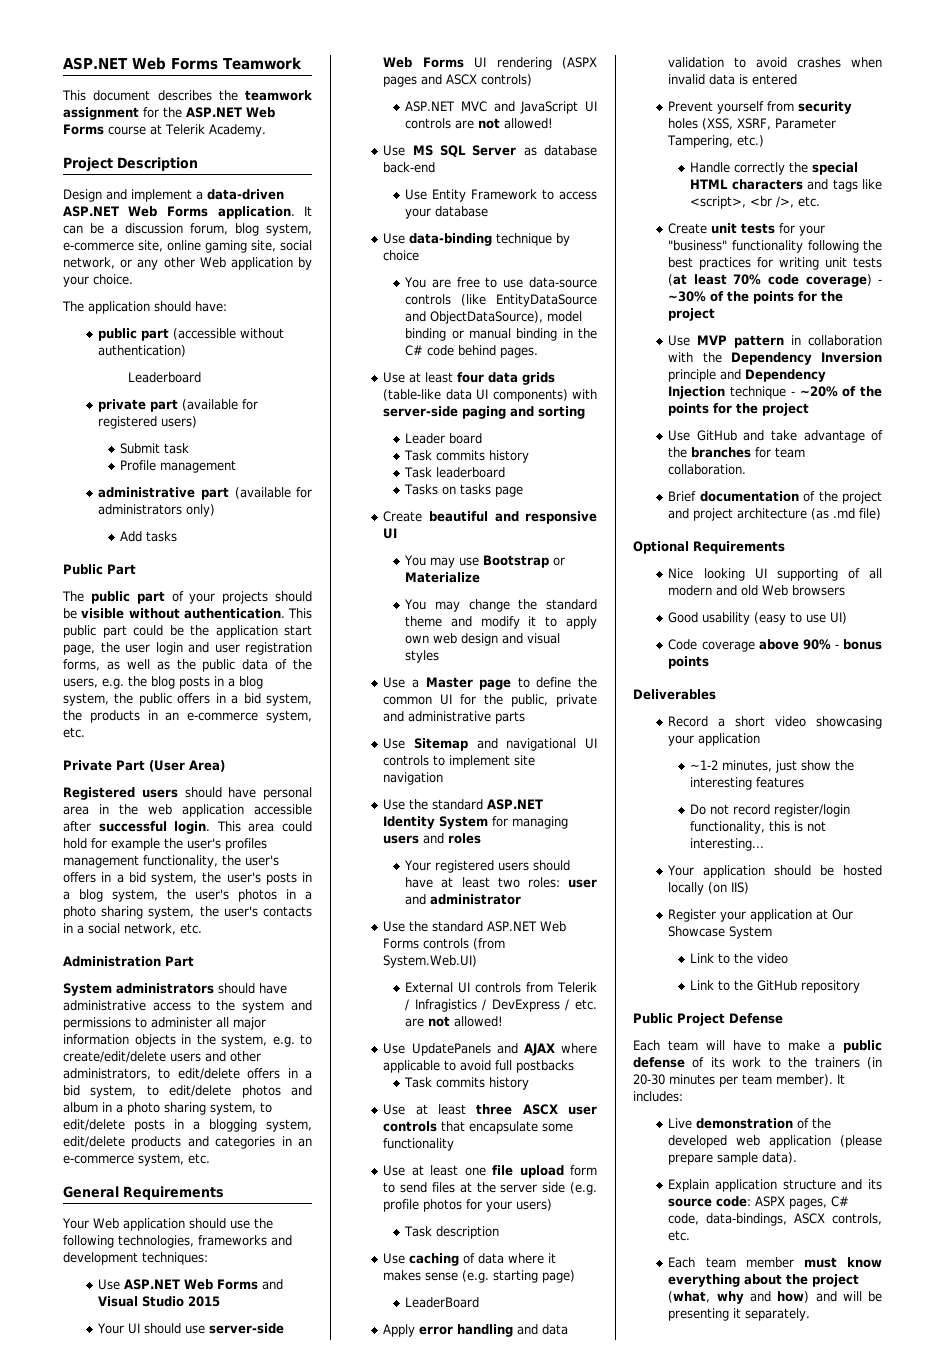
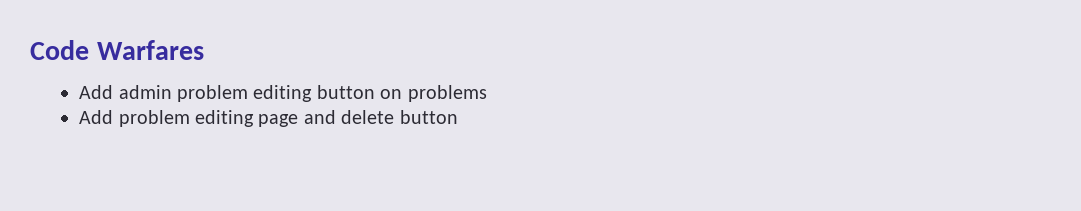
[63,57,302,70] [62,90,312,101] [63,107,275,120] [63,124,266,137] [63,157,198,172] [63,189,284,202] [63,206,312,219] [63,223,312,236] [63,240,312,253] [63,257,312,270] [63,274,133,287] [62,301,227,314] [98,328,285,341] [98,345,187,357] [128,372,202,383] [98,399,259,412] [98,416,198,429] [120,443,190,454] [120,460,237,473] [98,487,312,500] [98,504,216,517] [120,531,178,542] [63,564,136,575] [62,591,312,604] [63,608,312,619] [63,625,312,638] [63,642,312,655] [63,659,312,672] [63,676,263,689] [63,693,312,706] [63,710,312,723] [63,727,85,738] [63,760,225,772] [63,787,312,800] [63,804,312,817] [63,821,312,834] [63,838,267,851] [63,855,279,868] [63,872,312,885] [63,889,312,902] [63,906,312,919] [63,923,202,935] [63,956,194,967] [63,983,287,996] [63,1000,312,1013] [63,1017,266,1030] [63,1034,312,1047] [63,1051,261,1063] [63,1068,312,1080] [63,1085,312,1098] [63,1102,272,1115] [63,1119,312,1132] [63,1136,312,1149] [63,1153,210,1166] [63,1186,224,1200] [62,1218,273,1231] [63,1235,292,1248] [63,1252,208,1265] [98,1279,284,1290] [98,1296,221,1307] [97,1323,285,1334] [383,57,597,70] [383,74,533,87] [405,101,597,114] [405,118,554,129] [383,145,597,157] [383,162,436,173] [405,189,597,202] [405,206,489,219] [383,233,571,246] [383,250,420,261] [404,277,597,288] [405,294,597,307] [405,311,583,324] [405,328,597,341] [405,345,539,358] [383,372,556,385] [383,389,597,402] [383,406,586,419] [405,433,483,444] [404,450,530,463] [404,467,506,478] [404,484,524,497] [383,511,597,524] [383,528,398,539] [404,555,566,568] [405,572,481,583] [404,599,597,612] [405,616,597,629] [405,633,561,646] [405,650,440,663] [383,677,597,690] [383,694,597,707] [383,711,526,724] [383,738,597,751] [383,755,536,768] [383,772,444,785] [383,799,544,810] [383,816,569,829] [383,833,482,844] [404,860,571,873] [405,877,597,888] [405,894,522,905] [383,921,567,932] [383,938,506,950] [383,955,478,968] [405,982,598,993] [405,999,597,1012] [405,1016,504,1027] [383,1043,597,1056] [383,1060,575,1073] [404,1077,530,1090] [383,1104,597,1115] [383,1121,574,1134] [383,1138,455,1151] [383,1165,597,1178] [383,1182,597,1195] [383,1199,553,1212] [404,1226,500,1239] [383,1253,557,1266] [383,1270,576,1283] [405,1297,480,1308] [383,1324,569,1337] [668,57,882,68] [668,74,798,85] [668,101,853,114] [668,118,837,130] [667,135,765,148] [690,162,859,175] [690,179,882,192] [690,196,821,209] [668,223,826,236] [668,240,882,253] [668,257,882,270] [668,274,882,287] [668,291,844,304] [668,308,716,321] [668,335,882,348] [668,352,882,365] [668,369,827,382] [668,386,882,399] [668,403,810,416] [668,430,883,443] [668,447,806,458] [668,464,747,475] [668,491,882,504] [668,508,882,521] [633,541,785,554] [668,568,882,581] [668,585,846,596] [668,612,848,625] [668,639,882,652] [668,656,710,669] [633,689,716,700] [668,716,882,729] [668,733,761,746] [690,760,855,773] [690,777,805,790] [690,804,851,817] [690,821,827,834] [690,838,765,851] [667,865,882,878] [668,882,750,895] [668,909,854,922] [668,926,773,939] [690,953,789,964] [690,980,861,993] [633,1013,783,1026] [633,1040,882,1053] [633,1057,882,1069] [633,1074,845,1087] [633,1091,683,1102] [668,1118,832,1129] [668,1135,882,1148] [668,1152,798,1165] [668,1179,882,1192] [668,1196,850,1209] [668,1213,882,1226] [668,1230,691,1241] [668,1257,882,1268] [668,1274,860,1287] [668,1291,882,1304] [668,1308,811,1321] ASP.NET Web Forms Teamwork // This document describes the teamwork assignment for the ASP.NET Web Forms course at Telerik Academy. // Project Description // Design and implement a data-driven ASP.NET Web Forms application. It can be a discussion forum, blog system, e-commerce site, online gaming site, social network, or any other Web application by your choice. // The application should have: // public part (accessible without authentication) // Leaderboard // private part (available for registered users) // Submit task // Profile management // administrative part (available for administrators only) // Add tasks // Public Part // The public part of your projects should be visible without authentication. This public part could be the application start page, the user login and user registration forms, as well as the public data of the users, e.g. the blog posts in a blog system, the public offers in a bid system, the products in an e-commerce system, etc. // Private Part (User Area) // Registered users should have personal area in the web application accessible after successful login. This area could hold for example the user's profiles management functionality, the user's offers in a bid system, the user's posts in a blog system, the user's photos in a photo sharing system, the user's contacts in a social network, etc. // Administration Part // System administrators should have administrative access to the system and permissions to administer all major information objects in the system, e.g. to create/edit/delete users and other administrators, to edit/delete offers in a bid system, to edit/delete photos and album in a photo sharing system, to edit/delete posts in a blogging system, edit/delete products and categories in an e-commerce system, etc. // General Requirements // Your Web application should use the following technologies, frameworks and development techniques: // Use ASP.NET Web Forms and Visual Studio 2015 // Your UI should use server-side Web Forms UI rendering (ASPX pages and ASCX controls) // ASP.NET MVC and JavaScript UI controls are not allowed! // Use MS SQL Server as database back-end // Use Entity Framework to access your database // Use data-binding technique by choice // You are free to use data-source controls (like EntityDataSource and ObjectDataSource), model binding or manual binding in the C# code behind pages. // Use at least four data grids (table-like data UI components) with server-side paging and sorting // Leader board // Task commits history // Task leaderboard // Tasks on tasks page // Create beautiful and responsive UI // You may use Bootstrap or Materialize // You may change the standard theme and modify it to apply own web design and visual styles // Use a Master page to define the common UI for the public, private and administrative parts // Use Sitemap and navigational UI controls to implement site navigation // Use the standard ASP.NET Identity System for managing users and roles // Your registered users should have at least two roles: user and administrator // Use the standard ASP.NET Web Forms controls (from System.Web.UI) // External UI controls from Telerik / Infragistics / DevExpress / etc. are not allowed! // Use UpdatePanels and AJAX where applicable to avoid full postbacks // Task commits history // Use at least three ASCX user controls that encapsulate some functionality // Use at least one file upload form to send files at the server side (e.g. profile photos for your users) // Task description // Use caching of data where it makes sense (e.g. starting page) // LeaderBoard // Apply error handling and data validation to avoid crashes when invalid data is entered // Prevent yourself from security holes (XSS, XSRF, Parameter Tampering, etc.) // Handle correctly the special HTML characters and tags like <script>, <br />, etc. // Create unit tests for your "business" functionality following the best practices for writing unit tests (at least 70% code coverage) - ~30% of the points for the project // Use MVP pattern in collaboration with the Dependency Inversion principle and Dependency Injection technique - ~20% of the points for the project // Use GitHub and take advantage of the branches for team collaboration. // Brief documentation of the project and project architecture (as .md file) // Optional Requirements // Nice looking UI supporting of all modern and old Web browsers // Good usability (easy to use UI) // Code coverage above 90% - bonus points // Deliverables // Record a short video showcasing your application // ~1-2 minutes, just show the interesting features // Do not record register/login functionality, this is not interesting... // Your application should be hosted locally (on IIS) // Register your application at Our Showcase System // Link to the video // Link to the GitHub repository // Public Project Defense // Each team will have to make a public defense of its work to the trainers (in 20-30 minutes per team member). It includes: // Live demonstration of the developed web application (please prepare sample data). // Explain application structure and its source code: ASPX pages, C# code, data-bindings, ASCX controls, etc. // Each team member must know everything about the project (what, why and how) and will be presenting it separately. -> [30,40,204,60] [79,85,487,102] [79,110,458,127] Code Warfares // Add admin problem editing button on problems // Add problem editing page and delete button

